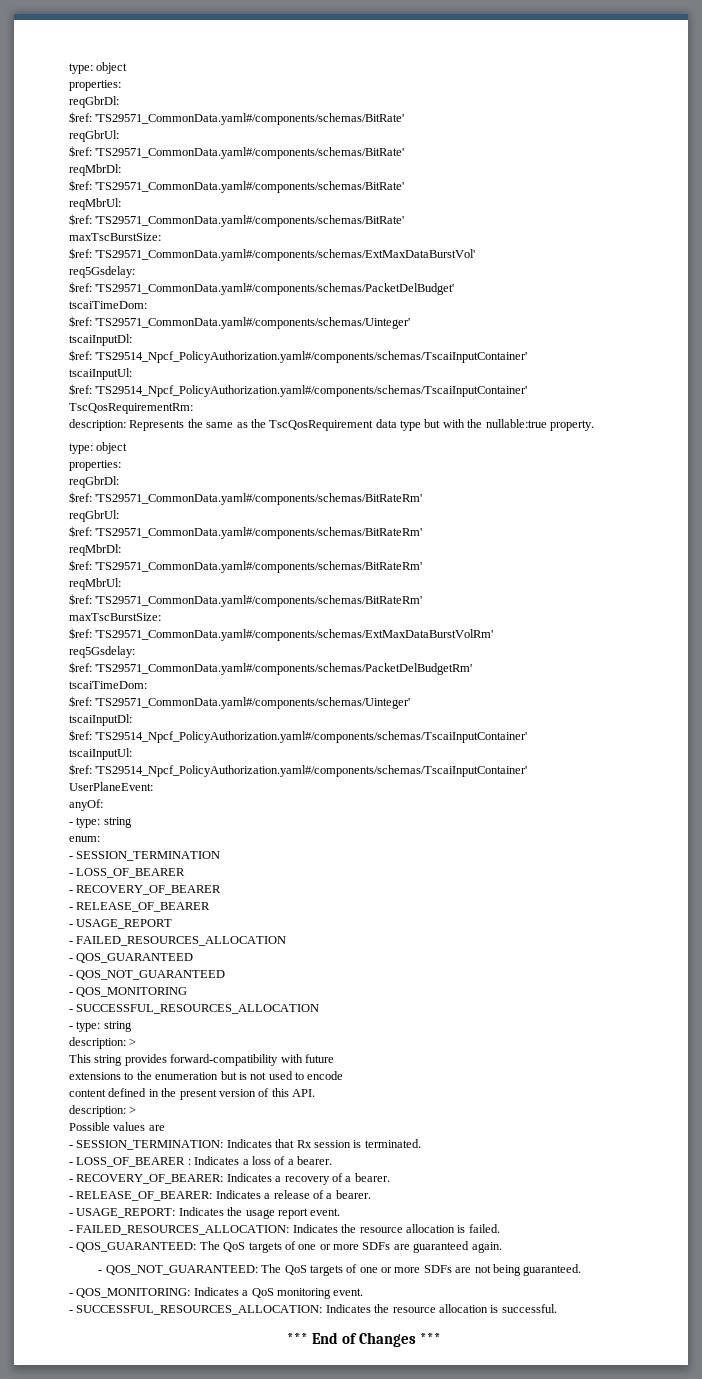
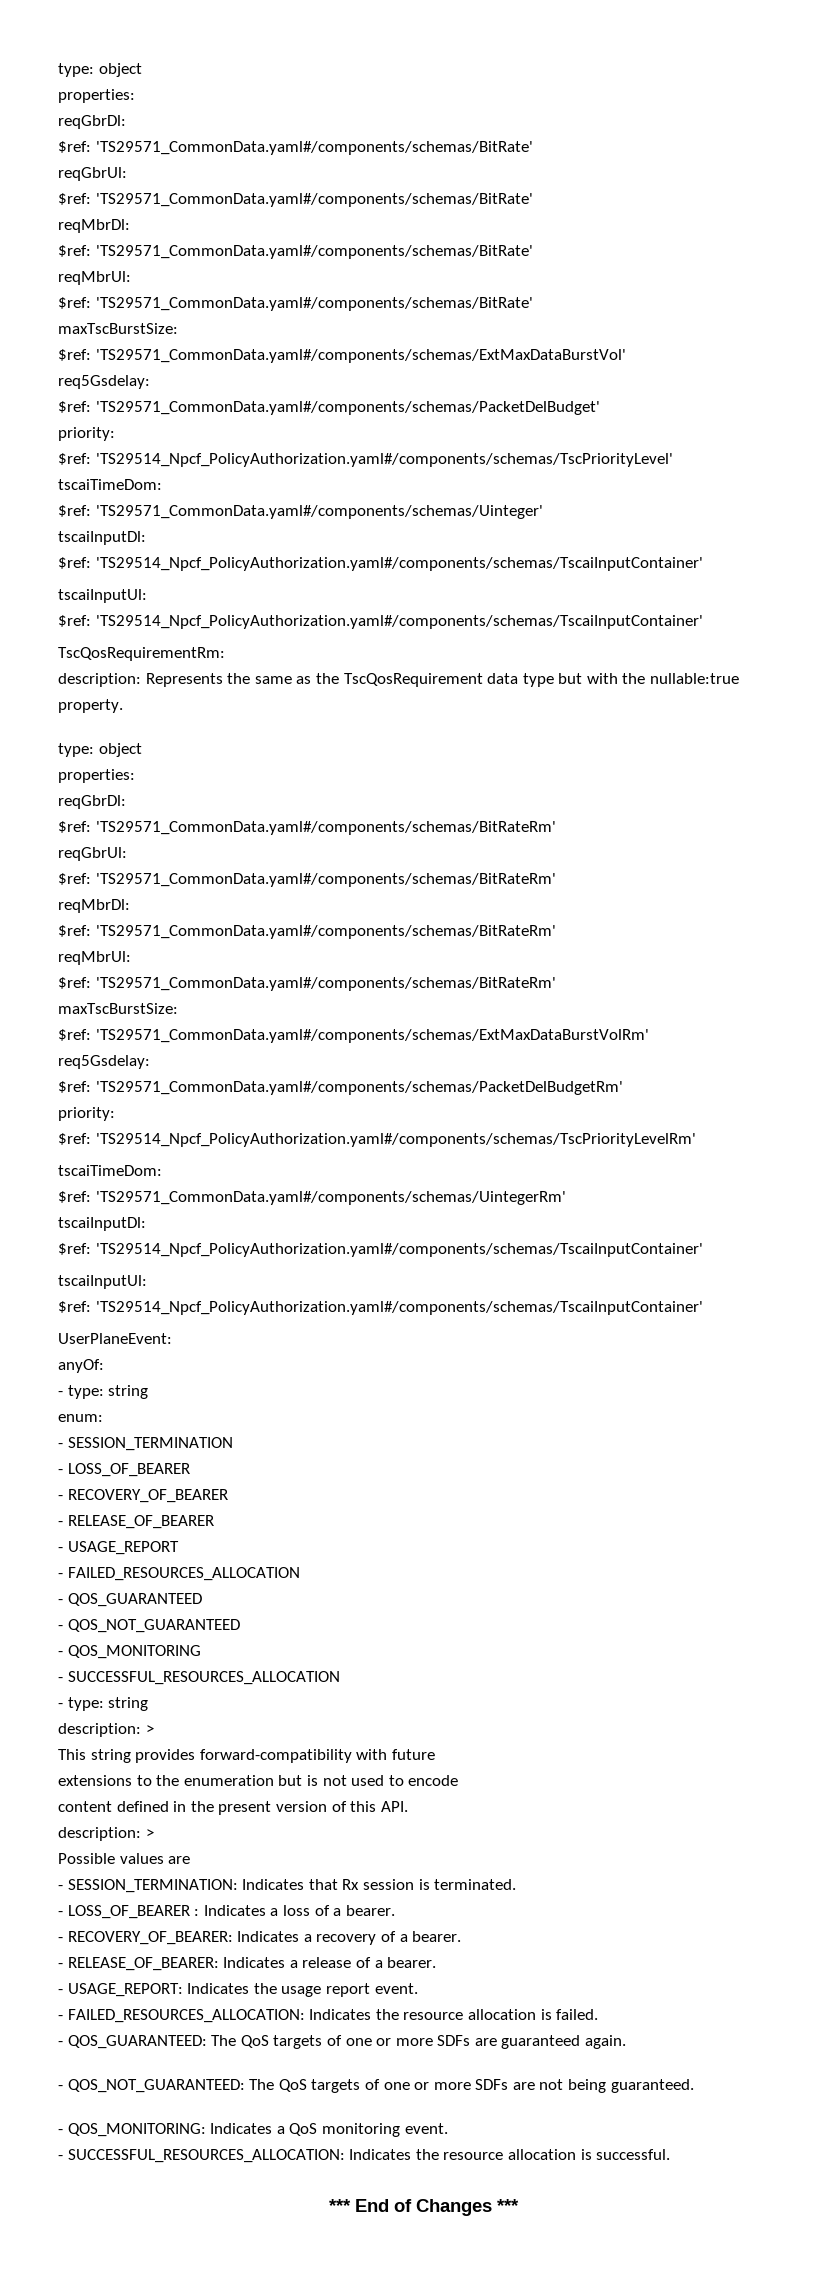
(455, 289) none -> [58,427,115,441] [58,453,673,467] // priority: // $ref: 'TS29514_Npcf_PolicyAuthorization.yaml#/components/schemas/TscPriorityLevel'
[69,681,147,689] [69,696,411,709] // tscaiTimeDom: // $ref: 'TS29571_CommonData.yaml#/components/schemas/Uinteger' -> [58,1107,115,1121] [58,1133,696,1147] [58,1165,162,1176] [58,1191,566,1205] // priority: // $ref: 'TS29514_Npcf_PolicyAuthorization.yaml#/components/schemas/TscPriorityLevelRm' // tscaiTimeDom: // $ref: 'TS29571_CommonData.yaml#/components/schemas/UintegerRm'

